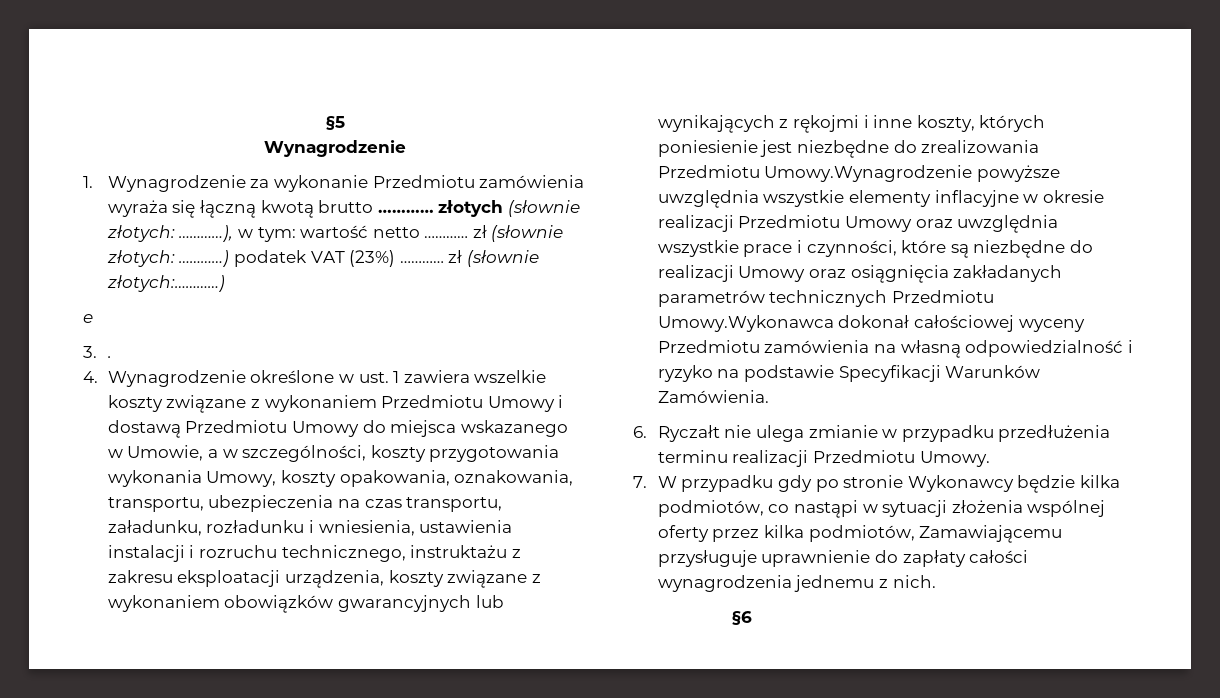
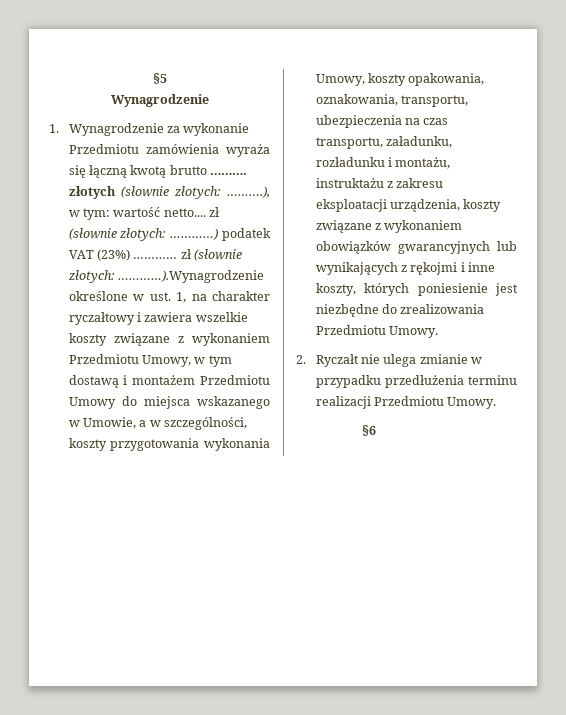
[377,209,434,213] ………… -> [210,172,248,175] ……….
[179,225,234,242] …………), -> [227,186,270,198] ……….),
[372,227,469,238] netto ………… -> [163,208,206,217] netto....
[106,275,225,292] [83,314,93,323] [83,346,112,358] [83,370,400,387] złotych:…………) // e // 3. . // 4. Wynagrodzenie określone w ust. 1 -> [67,270,264,283] [68,291,270,303] [68,312,141,325] złotych: …………).Wynagrodzenie określone w ust. 1, na charakter ryczałtowy i
[487,395,564,412] [107,420,181,438] Umowy i dostawą -> [141,355,232,367] [68,375,196,388] Umowy, w tym dostawą i montażem
[318,520,513,536] [107,545,406,562] wniesienia, ustawienia instalacji i rozruchu technicznego, -> [395,157,451,169] montażu,
[764,165,1060,182] [657,190,1104,208] [657,215,1059,233] [657,240,1093,258] [657,265,1063,283] [657,290,994,307] [657,315,1085,332] [657,340,1133,358] [657,365,1041,382] [657,390,769,403] [633,426,647,438] Umowy.Wynagrodzenie powyższe uwzględnia wszystkie elementy inflacyjne w okresie realizacji Przedmiotu Umowy oraz uwzględnia wszystkie prace i czynności, które są niezbędne do realizacji Umowy oraz osiągnięcia zakładanych parametrów technicznych Przedmiotu Umowy.Wykonawca dokonał całościowej wyceny Przedmiotu zamówienia na własną odpowiedzialność i ryzyko na podstawie Specyfikacji Warunków Zamówienia. // 6. -> [388,326,438,338] [296,355,306,364] Umowy. // 2.
[633,475,1120,493] [657,500,1106,518] [657,525,1063,543] [657,550,1029,567] [657,575,936,592] // 7. W przypadku gdy po stronie Wykonawcy będzie kilka podmiotów, co nastąpi w sytuacji złożenia wspólnej oferty przez kilka podmiotów, Zamawiającemu przysługuje uprawnienie do zapłaty całości wynagrodzenia jednemu z nich. -> (497, 403) none

